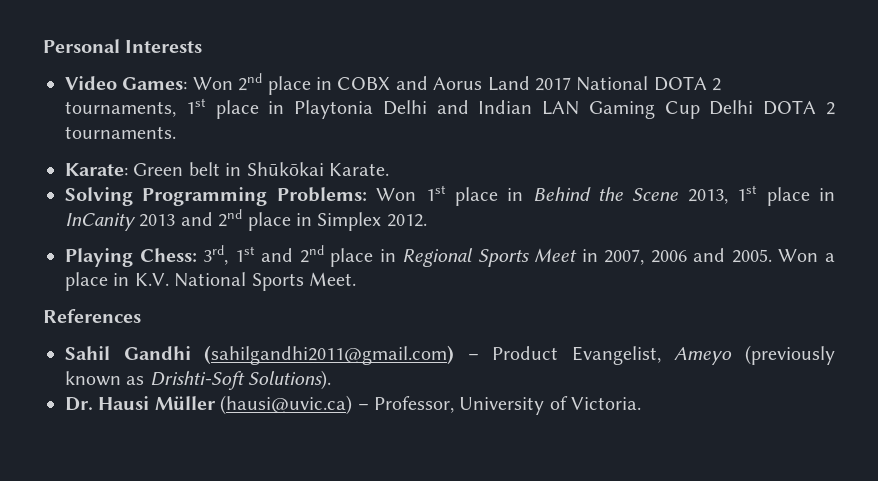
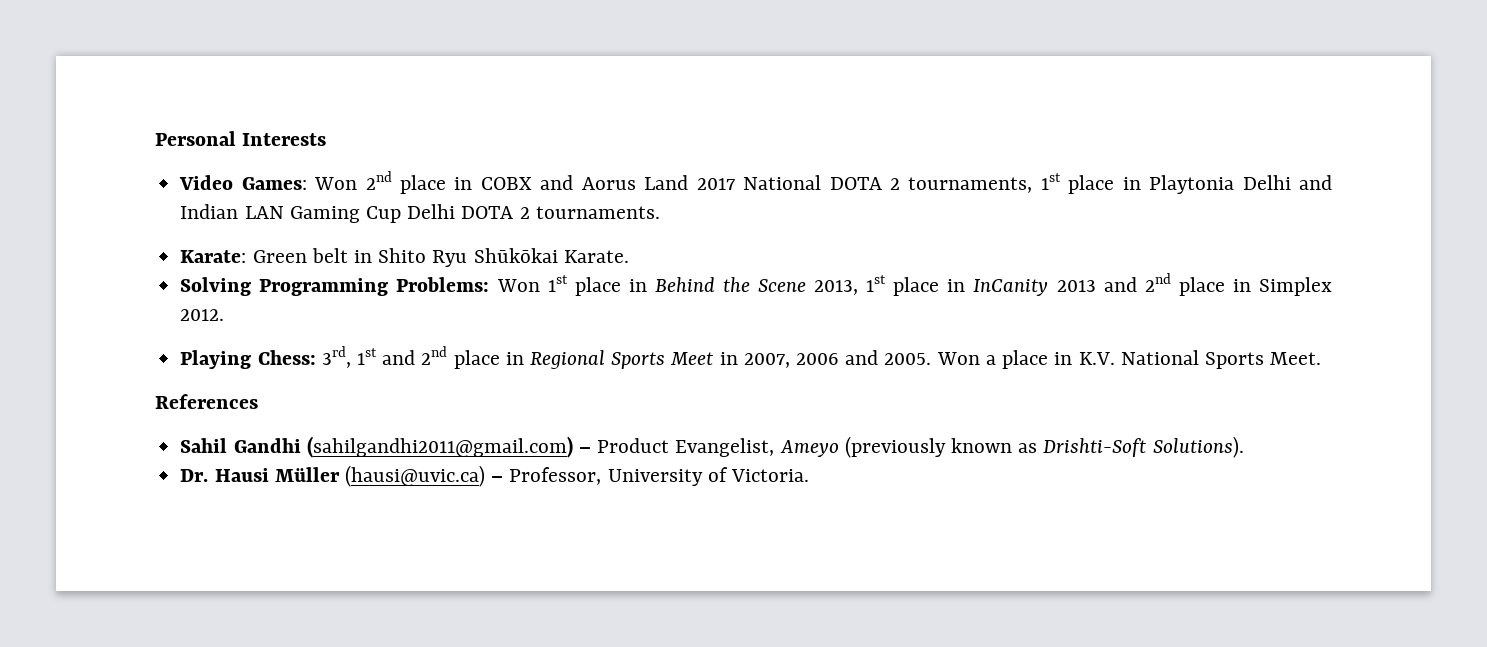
(242, 169) none -> [378,248,468,267] Shito Ryu

